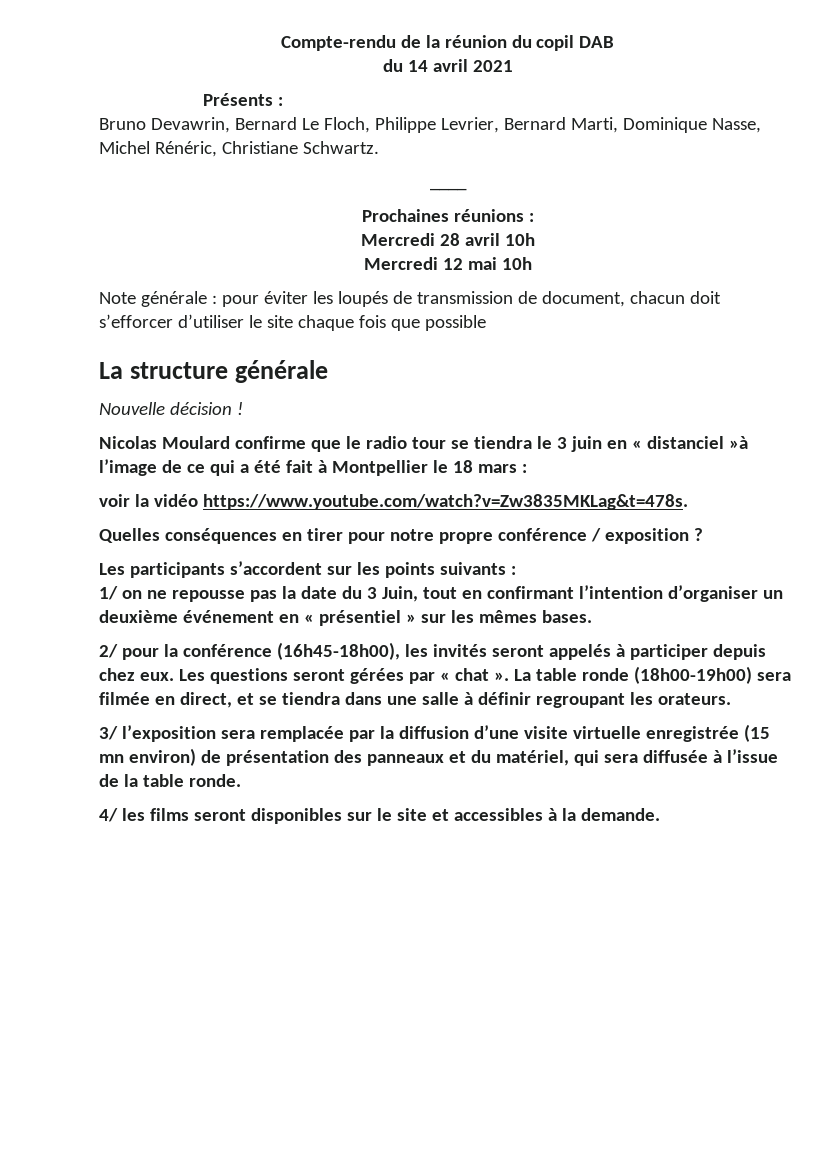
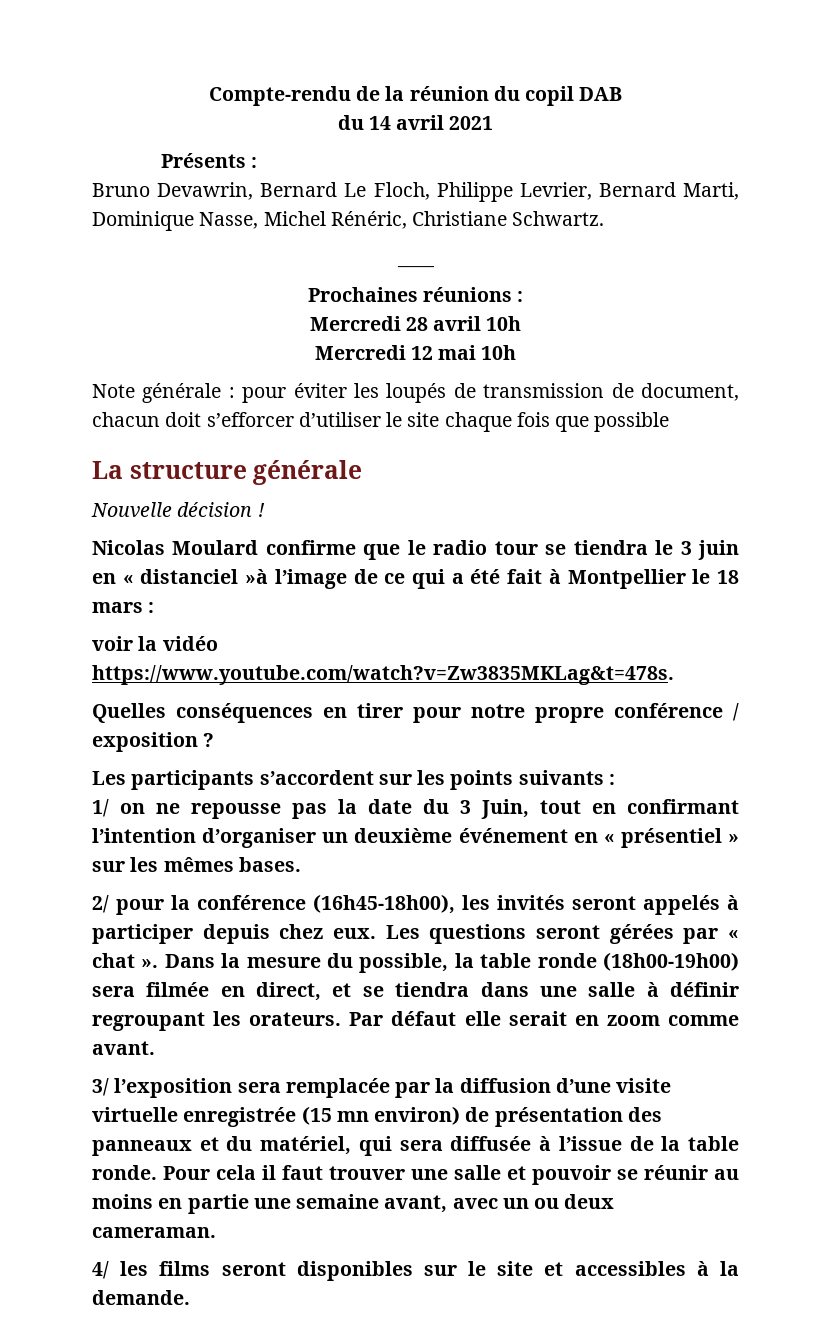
[513,669,531,681] La -> [164,953,474,973] Dans la mesure du possible, la
(731, 699) none -> [349,1011,739,1026] [92,1041,155,1055] Par défaut elle serait en zoom comme avant.
(241, 780) none -> [163,1165,739,1185] [92,1194,615,1214] [92,1227,216,1238] Pour cela il faut trouver une salle et pouvoir se réunir au moins en partie une semaine avant, avec un ou deux cameraman.

